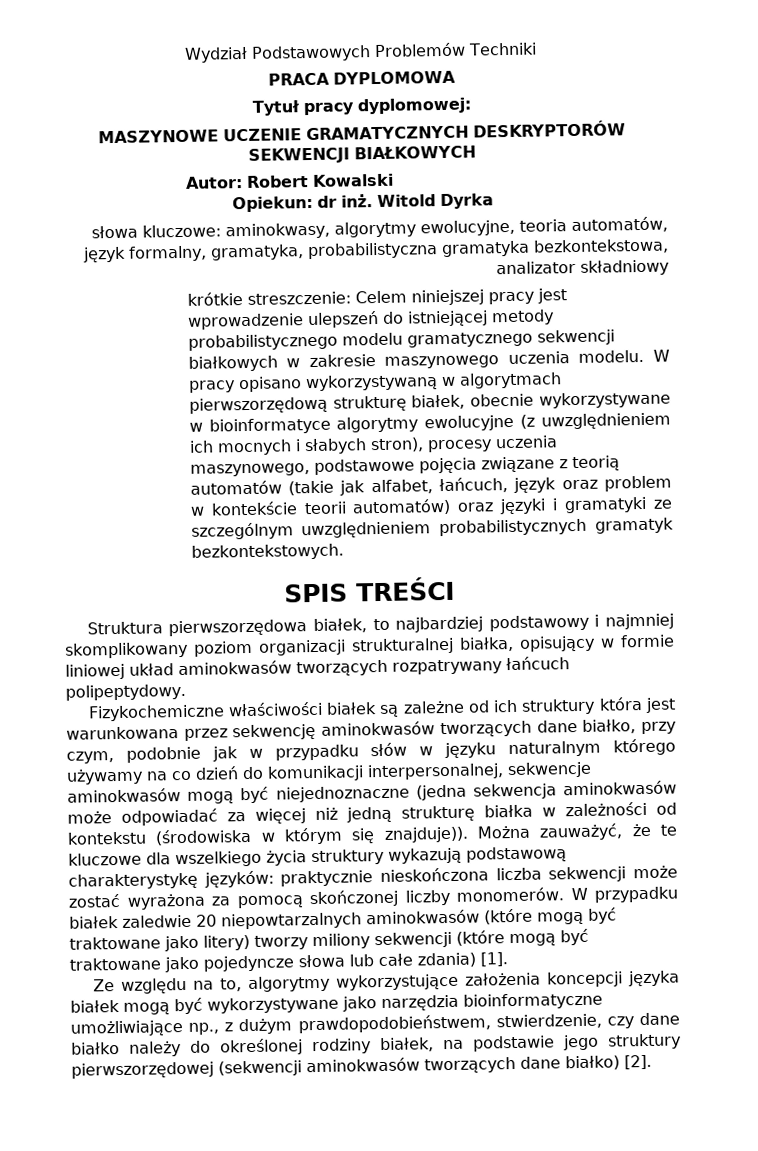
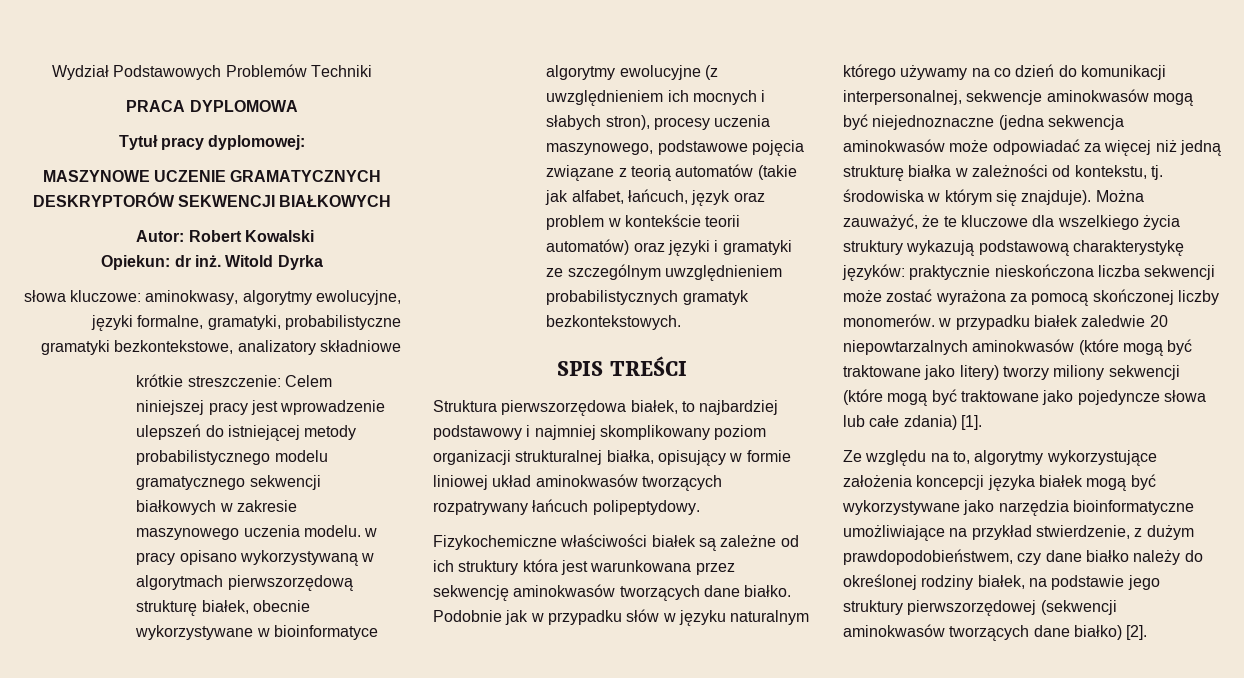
[519,216,668,234] [82,238,669,263] [496,259,669,276] teoria automatów, język formalny, gramatyka, probabilistyczna gramatyka bezkontekstowa, analizator składniowy -> [91,315,401,331] [41,340,401,355] języki formalne, gramatyki, probabilistyczne gramatyki bezkontekstowe, analizatory składniowe
[653,349,670,362] W -> [364,528,378,537] w
[582,719,676,735] [66,746,201,764] białko, przy czym, podobnie -> [744,585,792,597] [433,610,502,622] białko. Podobnie
[67,828,253,846] kontekstu (środowiska -> [1074,165,1163,180] [843,189,924,202] kontekstu, tj. środowiska
[383,826,469,843] znajduje)). -> [1021,190,1092,205] znajduje).
[570,887,588,901] W -> [938,318,952,327] w
[188,1022,220,1035] np., -> [949,525,1130,540] na przykład stwierdzenie,
[495,1013,602,1030] stwierdzenie, -> (1013, 557) none

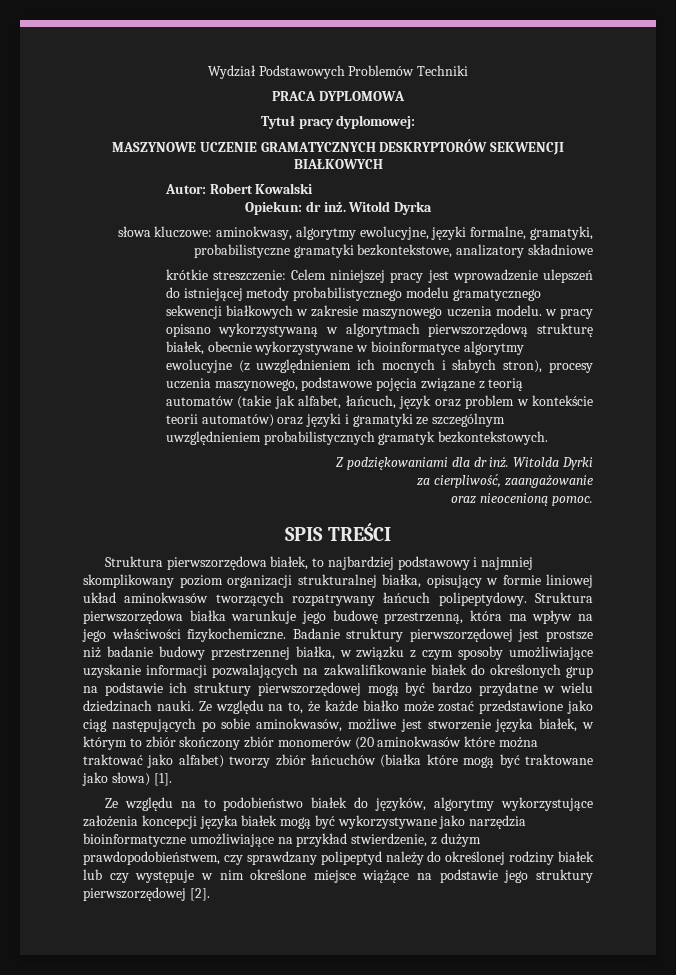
(682, 322) none -> [336,457,593,470] [417,474,593,488] [451,493,593,506] // Z podziękowaniami dla dr inż. Witolda Dyrki // za cierpliwość, zaangażowanie // oraz nieocenioną pomoc.
[433,534,799,551] [433,559,735,575] [433,584,792,601] [433,609,810,626] [843,64,1166,80] [843,89,1193,106] [843,114,1124,130] [843,139,1221,156] [843,164,1163,181] [843,189,1144,206] [843,214,1180,230] [843,240,1184,256] [842,264,1216,281] [843,289,1219,306] [843,314,1168,330] [843,339,1193,356] [843,365,1180,380] [843,389,1206,406] [843,415,957,430] // Fizykochemiczne właściwości białek są zależne od ich struktury która jest warunkowana przez sekwencję aminokwasów tworzących dane białko. Podobnie jak w przypadku słów w języku naturalnym którego używamy na co dzień do komunikacji interpersonalnej, sekwencje aminokwasów mogą być niejednoznaczne (jedna sekwencja aminokwasów może odpowiadać za więcej niż jedną strukturę białka w zależności od kontekstu, tj. środowiska w którym się znajduje). Można zauważyć, że te kluczowe dla wszelkiego życia struktury wykazują podstawową charakterystykę języków: praktycznie nieskończona liczba sekwencji może zostać wyrażona za pomocą skończonej liczby monomerów. w przypadku białek zaledwie 20 niepowtarzalnych aminokwasów (które mogą być traktowane jako litery) tworzy miliony sekwencji (które mogą być traktowane jako pojedyncze słowa lub całe zdania) -> [535,592,593,603] [83,610,593,624] [82,628,593,642] [83,646,593,660] [83,664,593,678] [83,682,593,696] [83,700,593,714] [83,718,595,732] [83,736,539,750] [83,754,593,768] [82,772,150,786] Struktura pierwszorzędowa białka warunkuje jego budowę przestrzenną, która ma wpływ na jego właściwości fizykochemiczne. Badanie struktury pierwszorzędowej jest prostsze niż badanie budowy przestrzennej białka, w związku z czym sposoby umożliwiające uzyskanie informacji pozwalających na zakwalifikowanie białek do określonych grup na podstawie ich struktury pierwszorzędowej mogą być bardzo przydatne w wielu dziedzinach nauki. Ze względu na to, że każde białko może zostać przedstawione jako ciąg następujących po sobie aminokwasów, możliwe jest stworzenie języka białek, w którym to zbiór skończony zbiór monomerów (20 aminokwasów które można traktować jako alfabet) tworzy zbiór łańcuchów (białka które mogą być traktowane jako słowa)
[952,451,970,464] to, -> [203,797,427,811] to podobieństwo białek do języków,
[1045,550,1129,562] dane białko -> [246,851,382,865] sprawdzany polipeptyd
[977,575,1025,589] białek, -> [558,851,594,862] [83,869,410,883] białek lub czy występuje w nim określone miejsce wiążące
[1040,600,1117,615] [843,624,1122,641] (sekwencji aminokwasów tworzących dane białko) -> (186, 894) none

